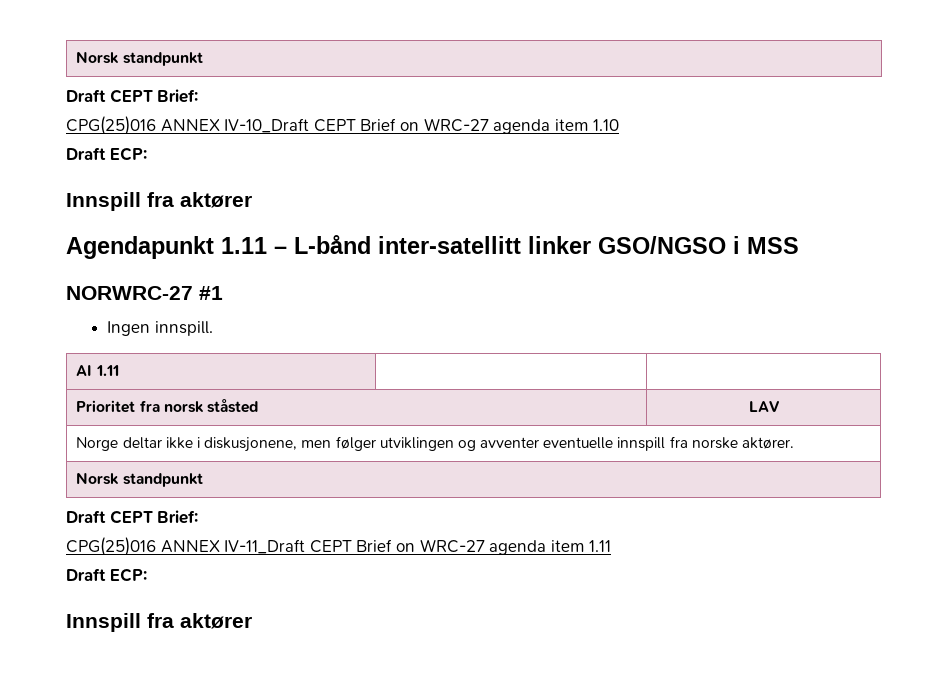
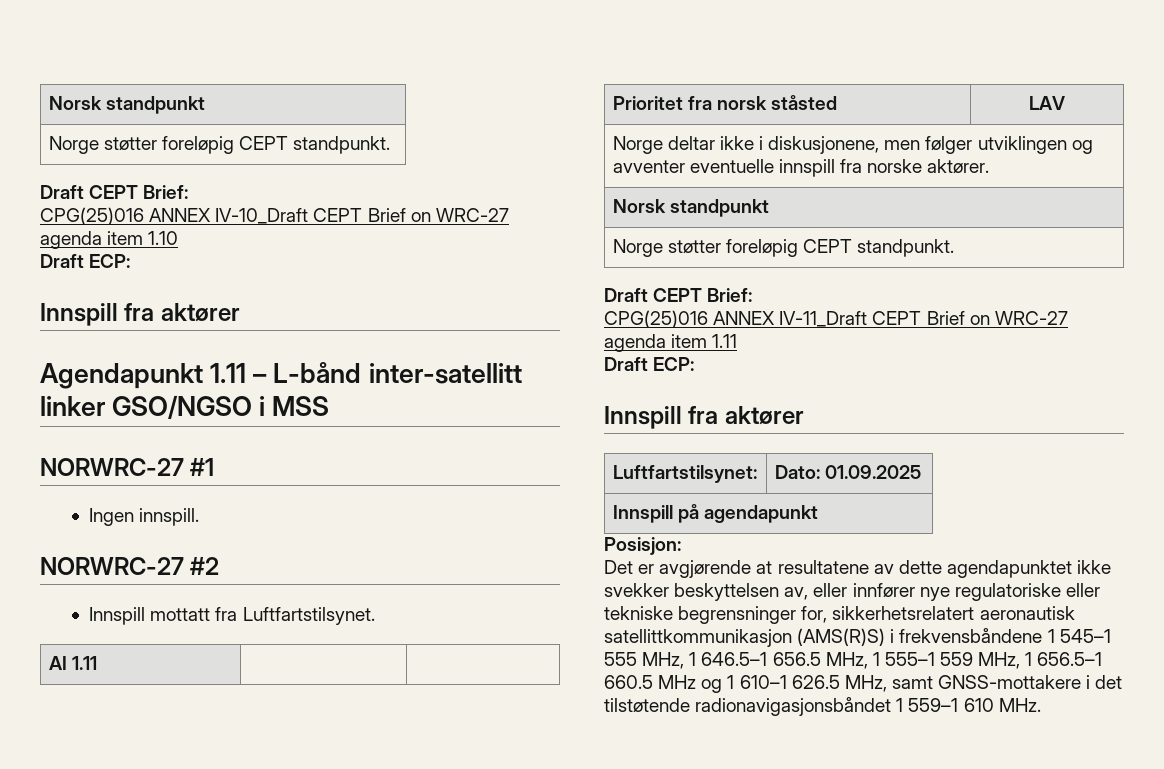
[76,52,203,66] Norsk standpunkt -> [48,96,205,114] [48,136,391,154] Norsk standpunkt // Norge støtter foreløpig CEPT standpunkt.
(213, 328) none -> [40,557,220,575] [89,607,375,625] // NORWRC-27 #2 // Innspill mottatt fra Luftfartstilsynet.
(203, 480) none -> [612,239,955,257] // Norge støtter foreløpig CEPT standpunkt.
(252, 621) none -> [612,465,757,483] [774,465,921,479] [612,504,818,523] [604,537,681,555] [604,560,1112,578] [604,583,1100,601] [604,606,1075,624] [604,628,1111,647] [604,652,1103,669] [604,675,1123,693] [604,697,1041,716] // Luftfartstilsynet: | Dato: 01.09.2025 // Innspill på agendapunkt // Posisjon: // Det er avgjørende at resultatene av dette agendapunktet ikke svekker beskyttelsen av, eller innfører nye regulatoriske eller tekniske begrensninger for, sikkerhetsrelatert aeronautisk satellittkommunikasjon (AMS(R)S) i frekvensbåndene 1 545–1 555 MHz, 1 646.5–1 656.5 MHz, 1 555–1 559 MHz, 1 656.5–1 660.5 MHz og 1 610–1 626.5 MHz, samt GNSS-mottakere i det tilstøtende radionavigasjonsbåndet 1 559–1 610 MHz.

